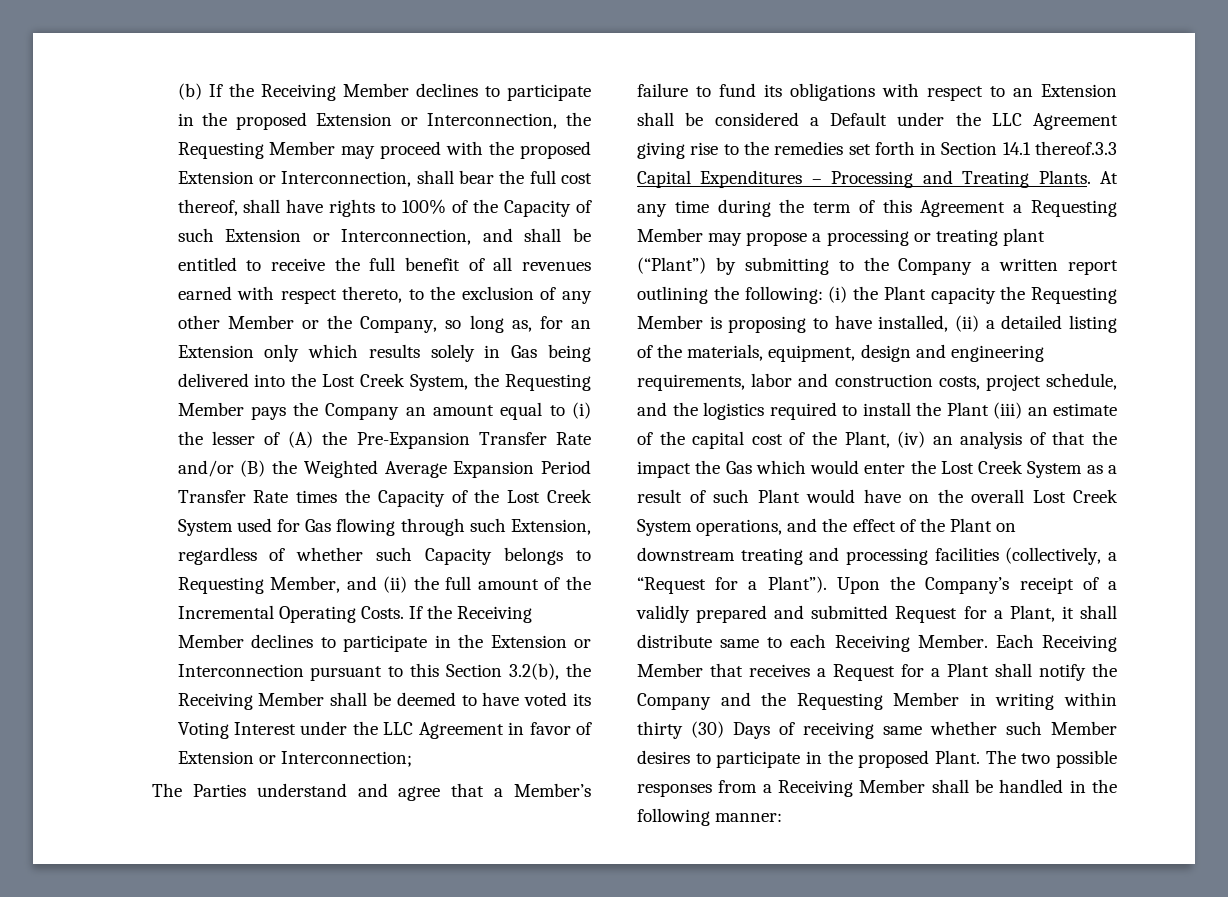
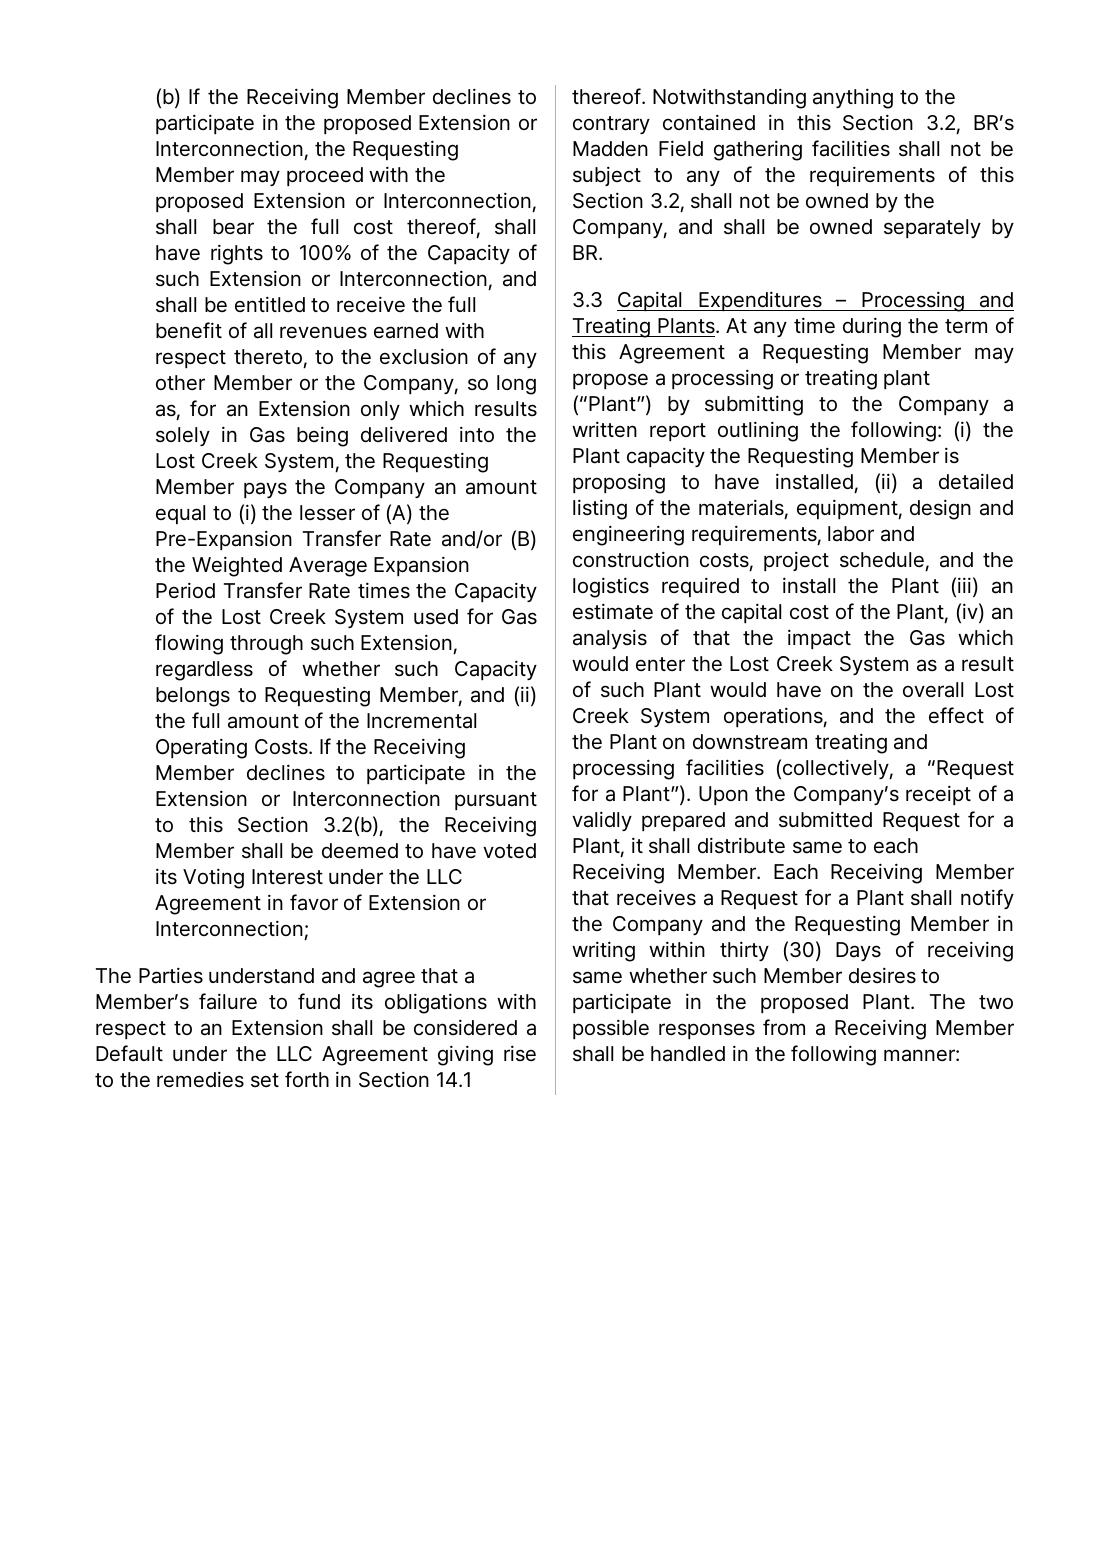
[1035,141,1117,155] thereof.3.3 -> [572,88,956,109] [572,114,1014,135] [572,140,1014,161] [572,166,1014,187] [572,192,935,213] [572,218,1014,239] [572,245,603,261] [572,291,603,308] thereof. Notwithstanding anything to the contrary contained in this Section 3.2, BR’s Madden Field gathering facilities shall not be subject to any of the requirements of this Section 3.2, shall not be owned by the Company, and shall be owned separately by BR. // 3.3

